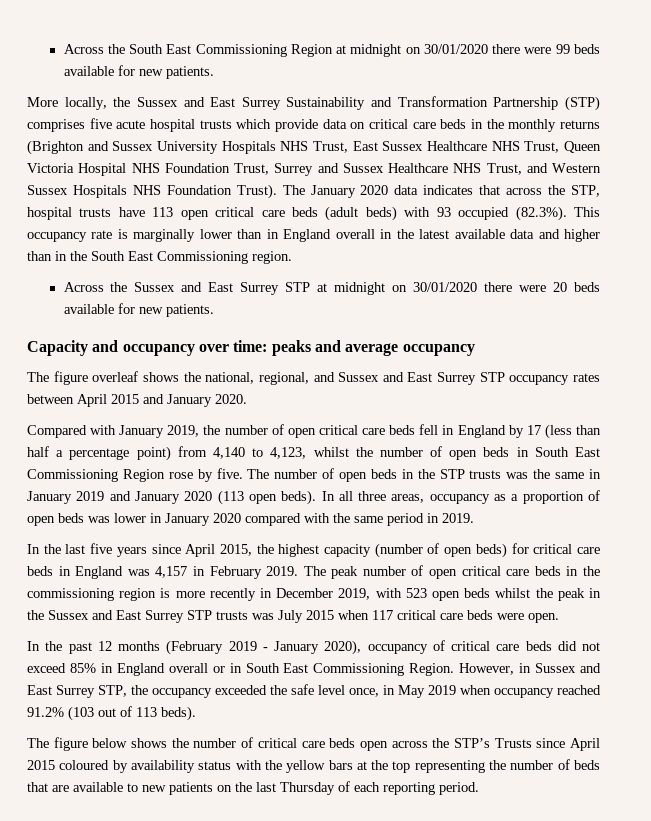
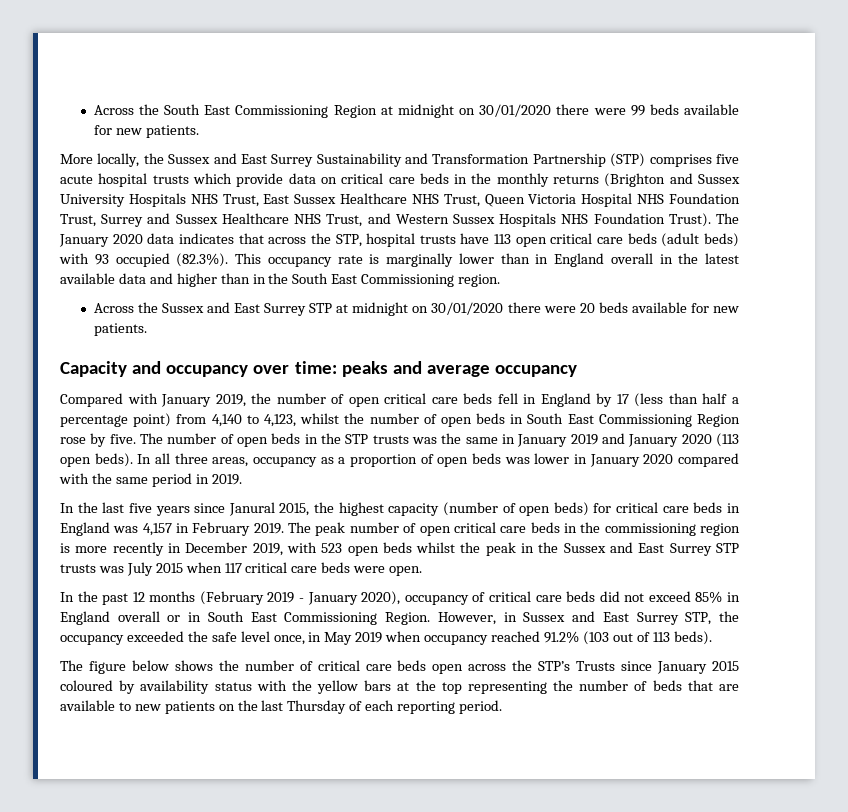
[27,371,601,385] [27,394,247,407] // The figure overleaf shows the national, regional, and Sussex and East Surrey STP occupancy rates between April 2015 and January 2020. -> (578, 371) none
[185,544,216,557] April -> [228,502,275,516] Janural
[570,738,600,751] April -> [657,661,708,674] January

